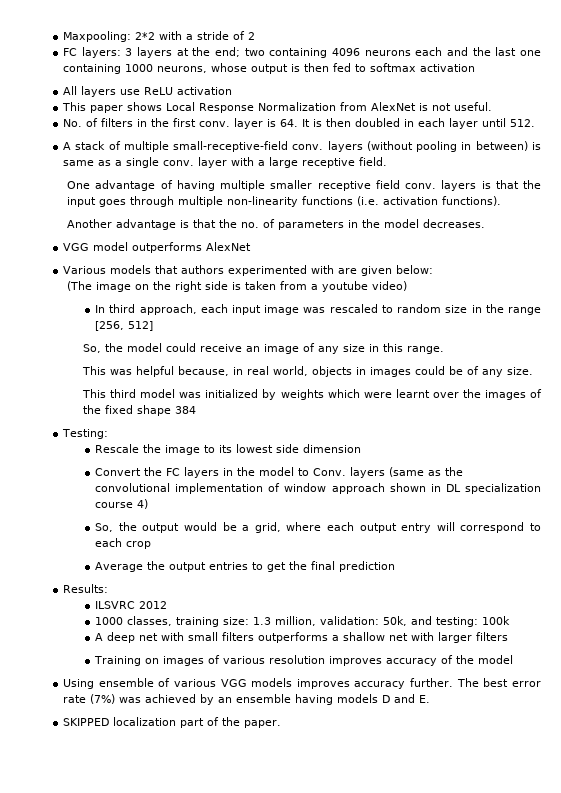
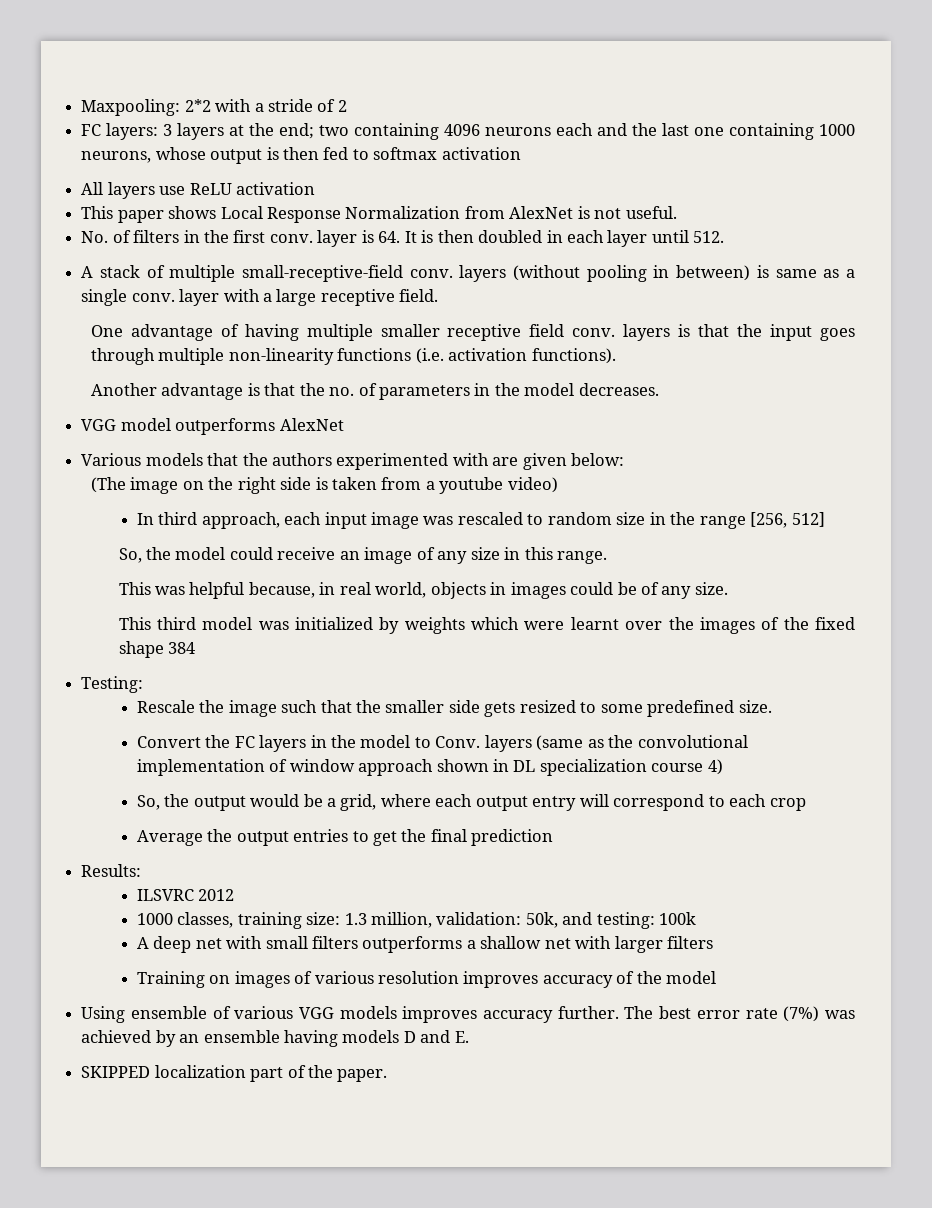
(179, 269) none -> [242,453,268,466] the
[204,444,362,453] to its lowest side dimension -> [281,700,772,717] such that the smaller side gets resized to some predefined size.

